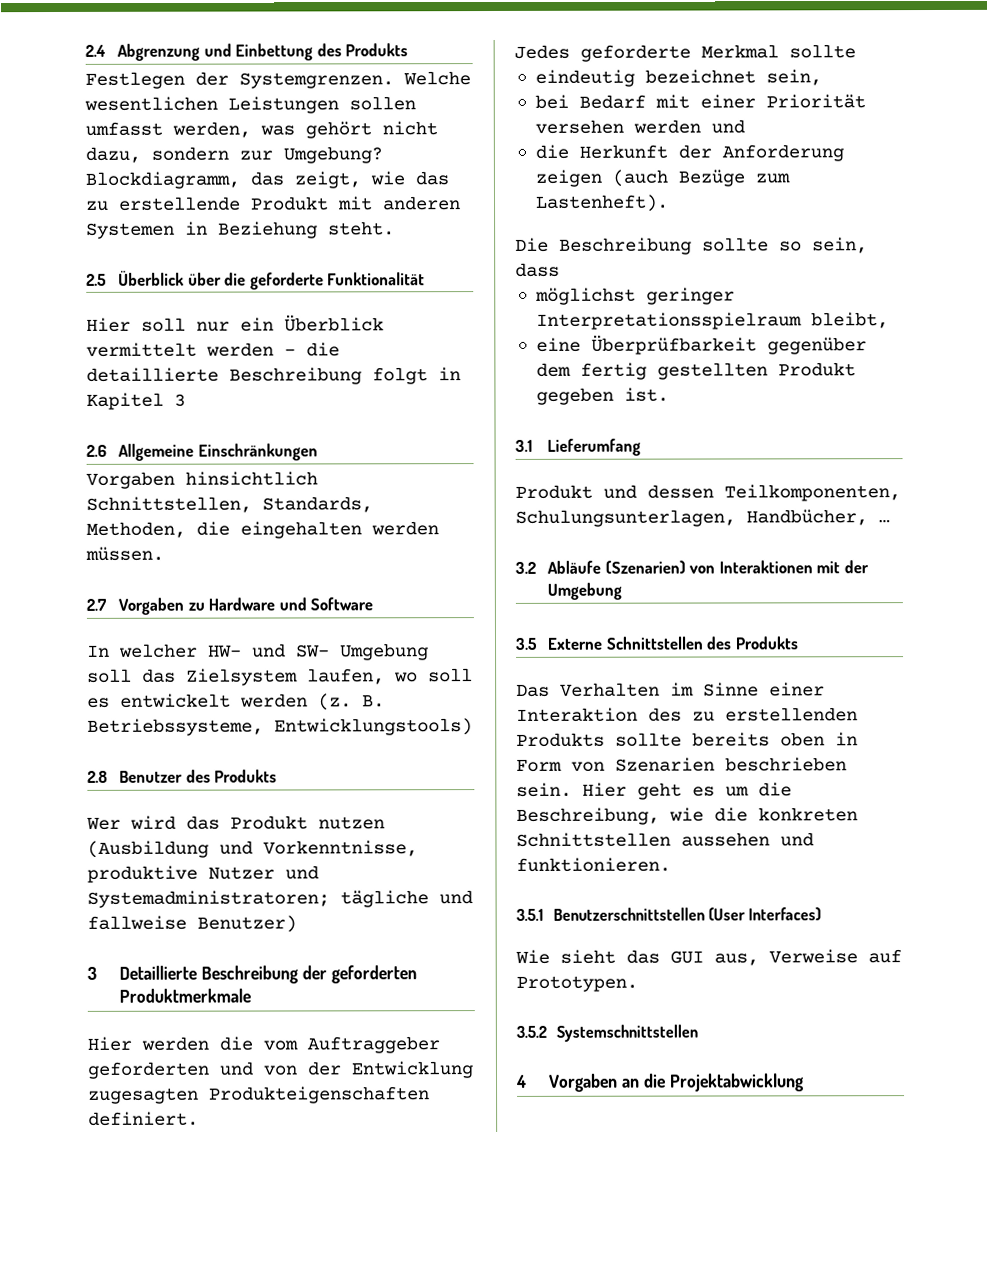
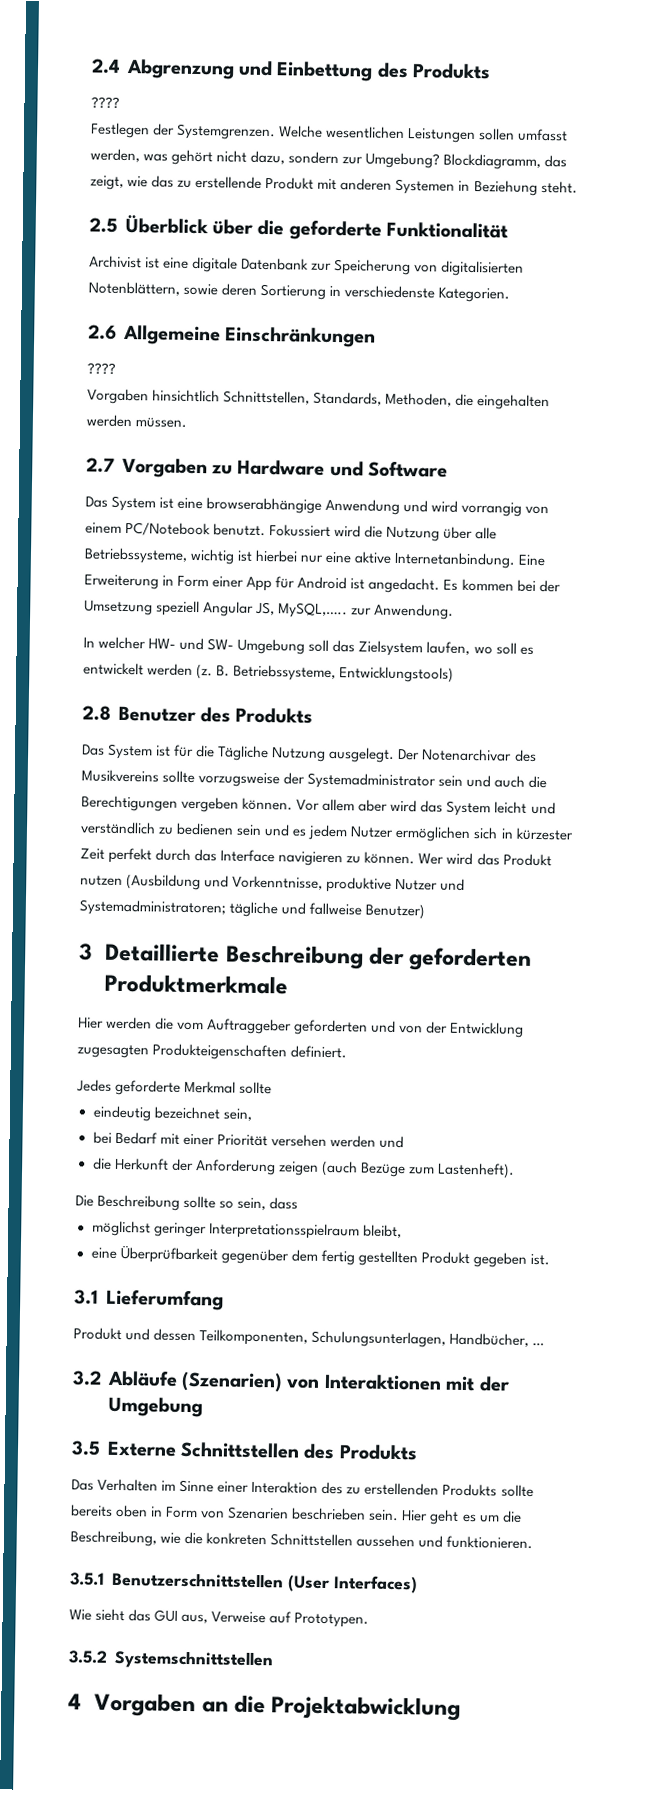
(409, 50) none -> [91,96,120,109] // ????
[86,314,384,332] [86,342,340,357] [86,367,461,385] [86,392,186,410] Hier soll nur ein Überblick vermittelt werden – die detaillierte Beschreibung folgt in Kapitel 3 -> [89,255,525,277] [88,281,511,303] Archivist ist eine digitale Datenbank zur Speicherung von digitalisierten Notenblättern, sowie deren Sortierung in verschiedenste Kategorien.
(318, 452) none -> [87,362,116,375] // ????
(374, 604) none -> [85,495,550,517] [85,522,498,542] [84,547,547,569] [84,574,561,594] [84,600,455,620] // Das System ist eine browserabhängige Anwendung und wird vorrangig von einem PC/Notebook benutzt. Fokussiert wird die Nutzung über alle Betriebssysteme, wichtig ist hierbei nur eine aktive Internetanbindung. Eine Erweiterung in Form einer App für Android ist angedacht. Es kommen bei der Umsetzung speziell Angular JS, MySQL,….. zur Anwendung.
(278, 776) none -> [82,743,537,763] [81,769,548,790] [81,795,556,817] [80,821,574,843] [80,847,416,867] Das System ist für die Tägliche Nutzung ausgelegt. Der Notenarchivar des Musikvereins sollte vorzugsweise der Systemadministrator sein und auch die Berechtigungen vergeben können. Vor allem aber wird das System leicht und verständlich zu bedienen sein und es jedem Nutzer ermöglichen sich in kürzester Zeit perfekt durch das Interface navigieren zu können.

